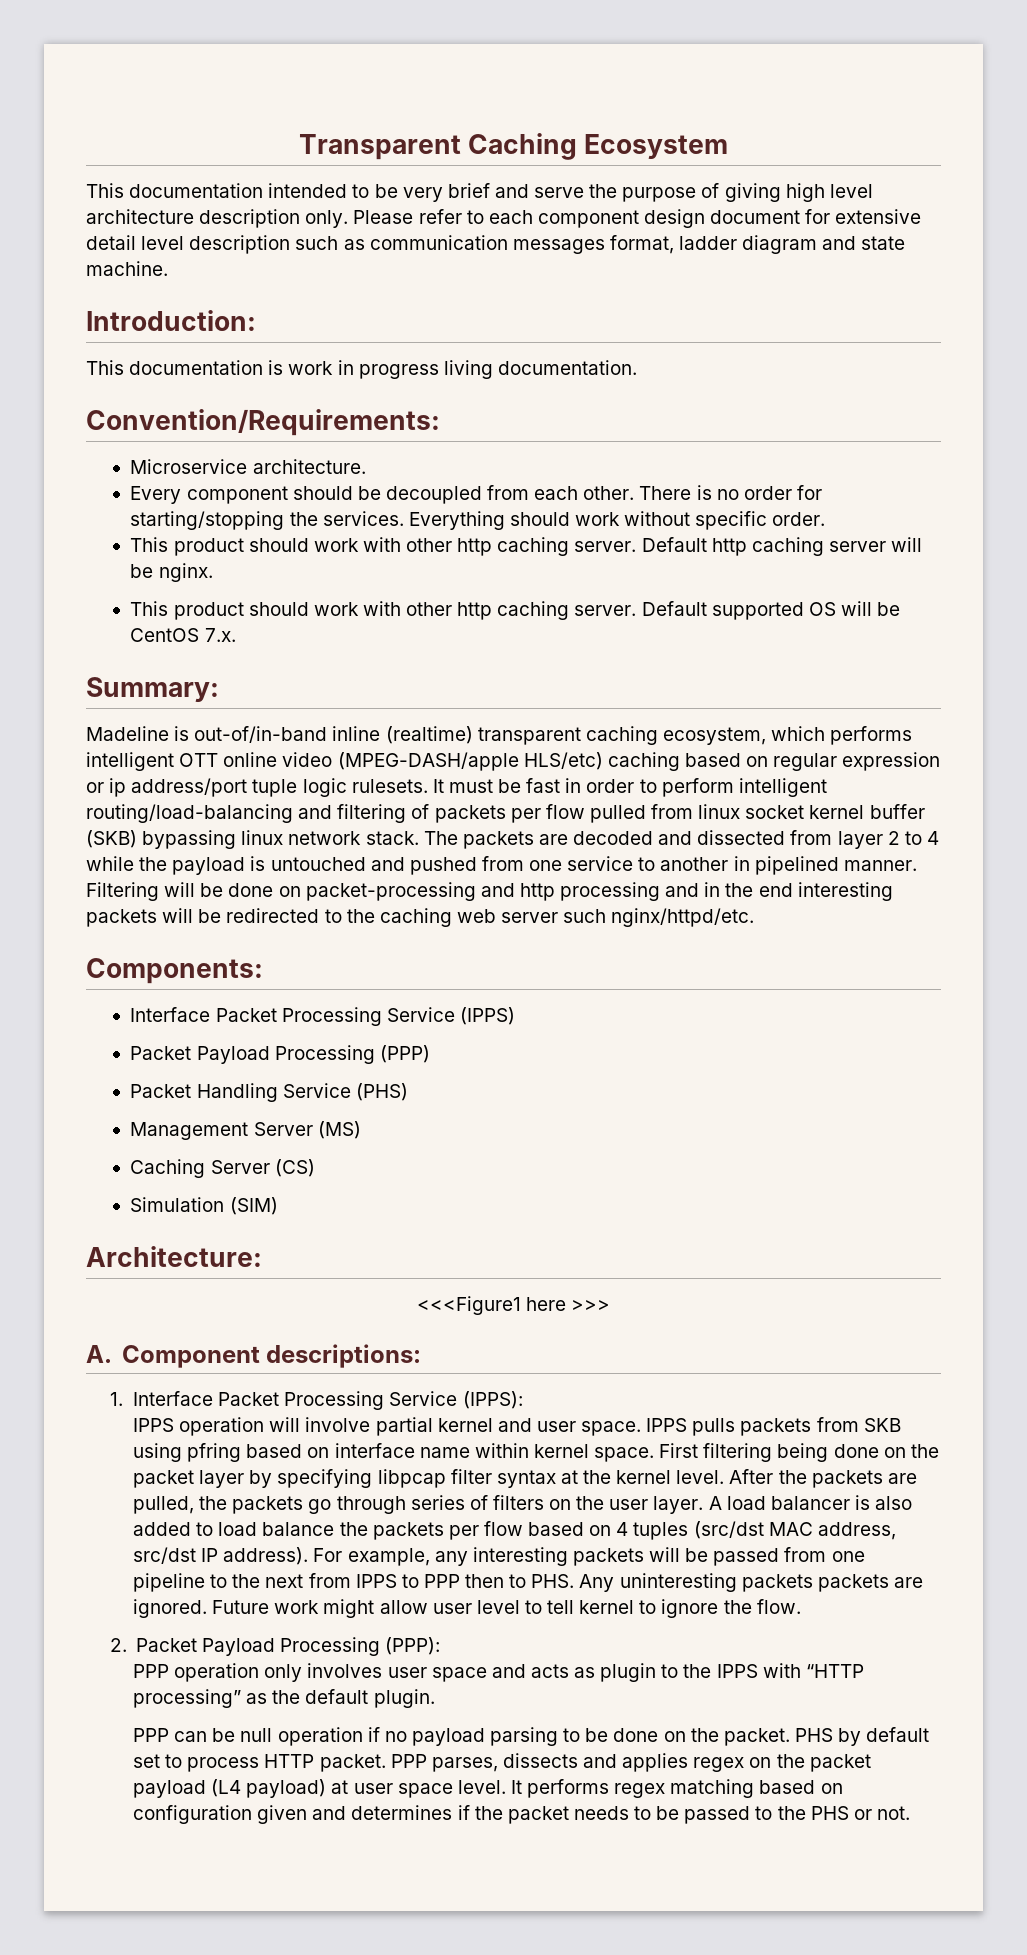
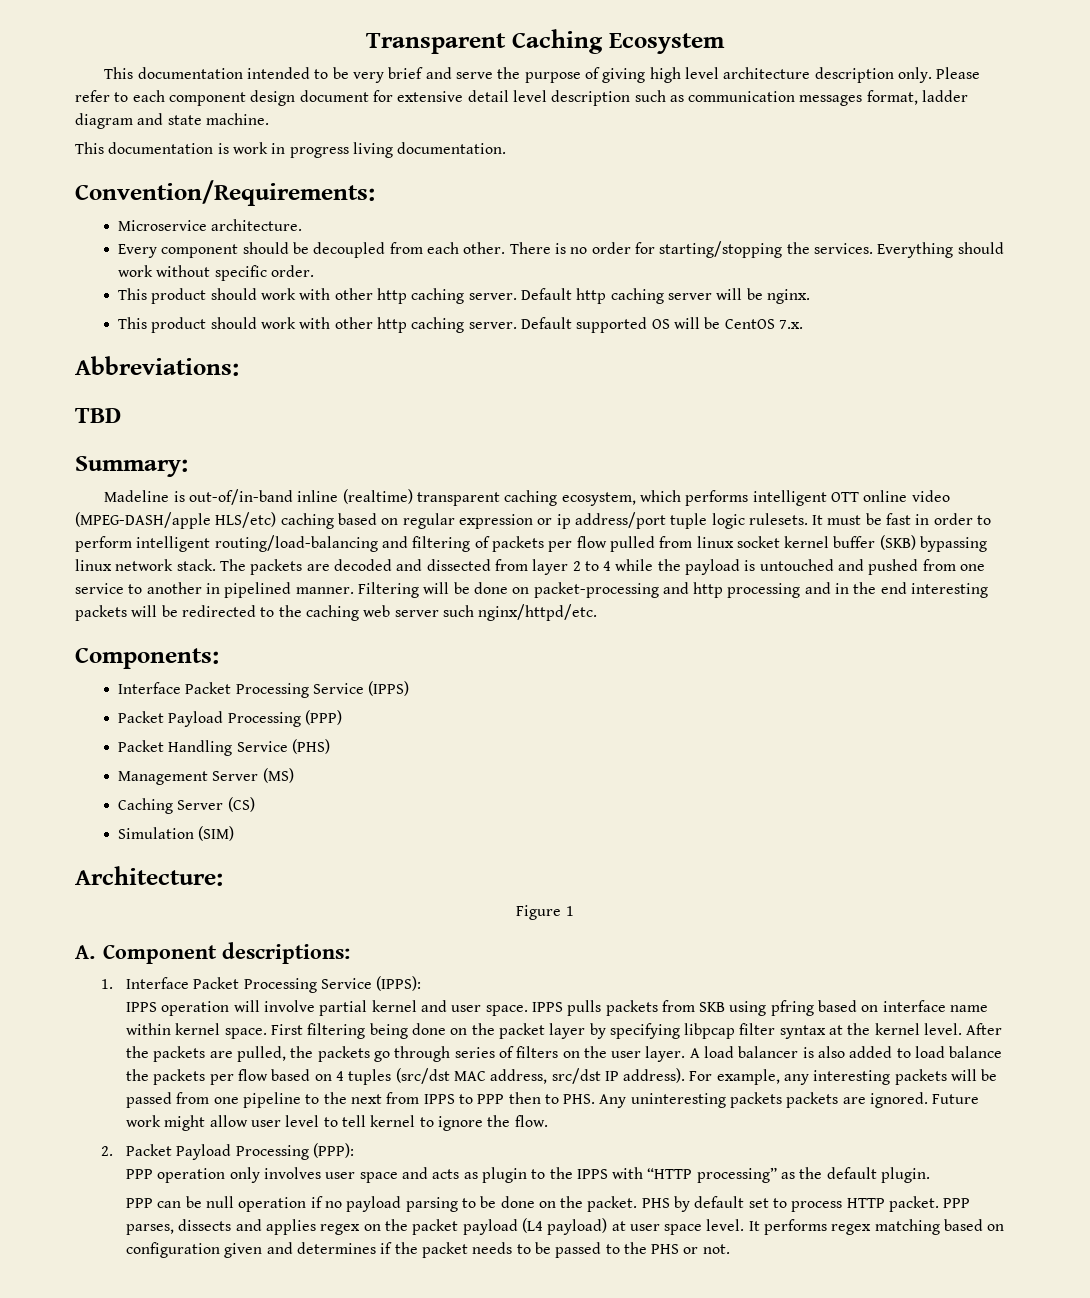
[86,310,256,331] // Introduction: -> (269, 119) none
(236, 635) none -> [75,356,239,376] [75,408,121,423] // Abbreviations: // TBD
[416,1296,611,1315] <<<Figure1 here >>> -> [516,905,574,920] Figure 1

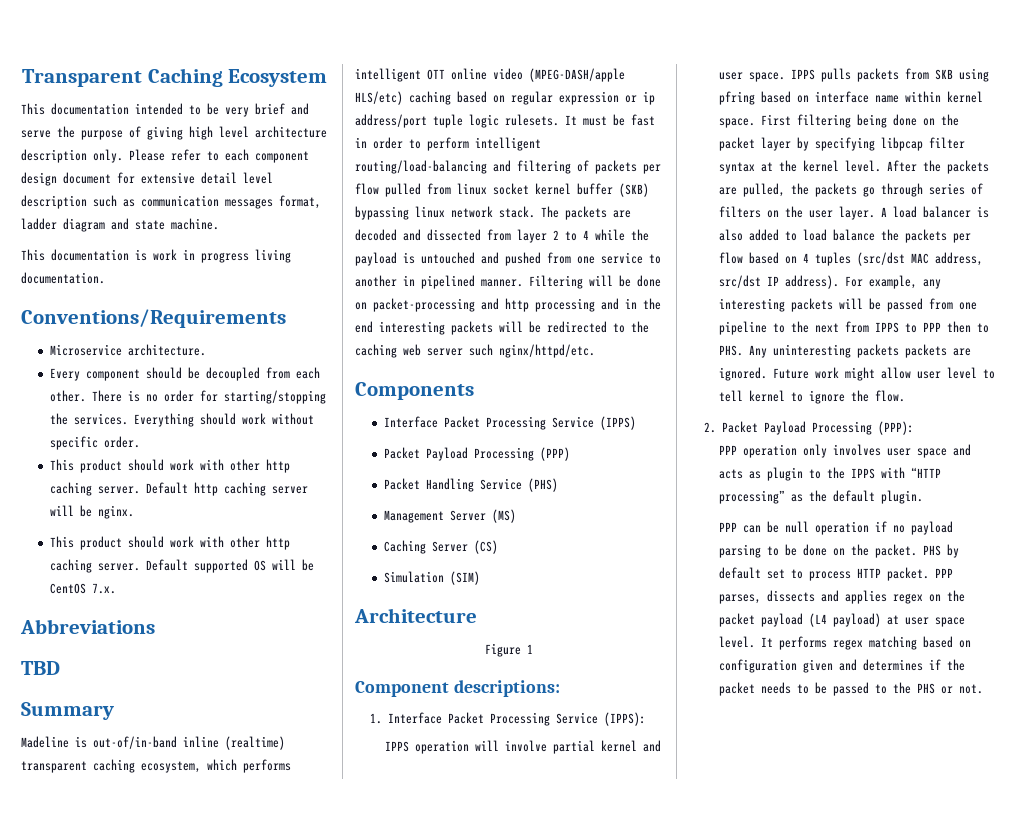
[75,180,375,206] Convention/Requirements: -> [21,309,286,328] Conventions/Requirements
[75,356,239,376] Abbreviations: -> [20,619,155,634] Abbreviations
[75,456,188,477] Summary: -> [21,702,114,720] Summary
[75,647,219,669] Components: -> [355,382,474,400] Components
[75,866,223,886] Architecture: -> [354,608,477,623] Architecture
[75,945,95,959] A. -> (533, 649) none

